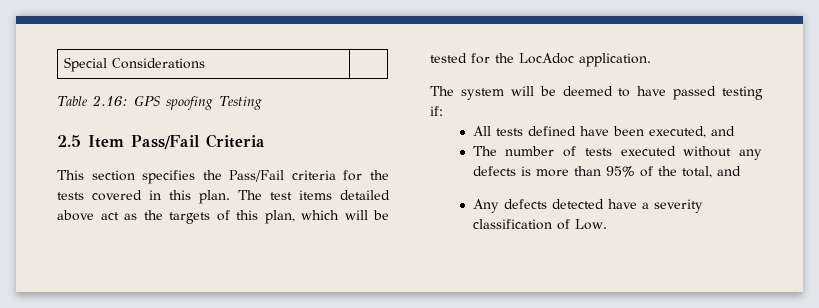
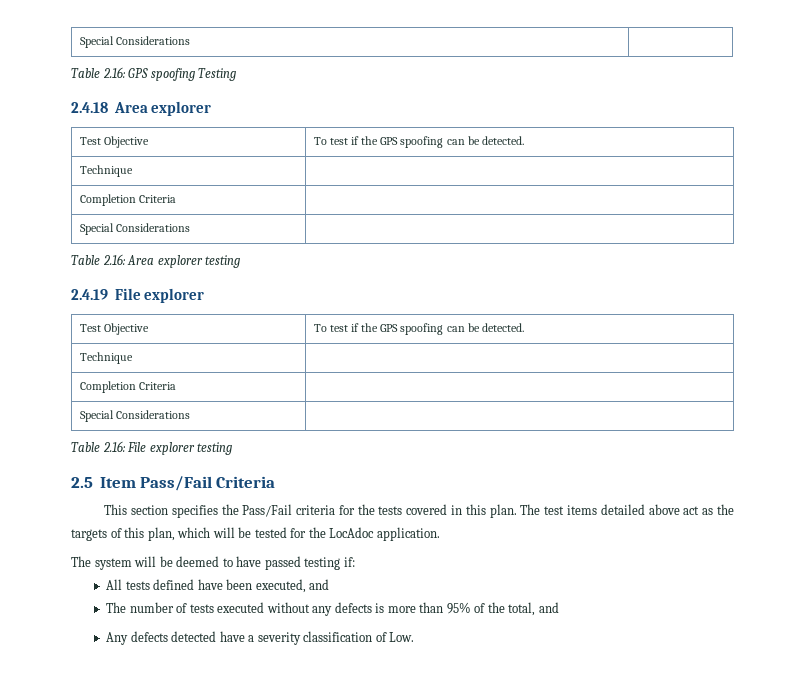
(262, 103) none -> [71,101,212,116] [79,136,150,148] [313,136,524,148] [79,165,133,177] [79,194,177,206] [79,223,191,235] [71,254,241,268] [71,288,205,303] [79,323,150,335] [313,323,524,335] [79,352,133,364] [79,381,177,393] [79,410,191,422] [71,441,233,455] // 2.4.18 Area explorer // Test Objective | To test if the GPS spoofing can be detected. // Technique | // Completion Criteria | // Special Considerations | // Table 2.16: Area explorer testing // 2.4.19 File explorer // Test Objective | To test if the GPS spoofing can be detected. // Technique | // Completion Criteria | // Special Considerations | // Table 2.16: File explorer testing

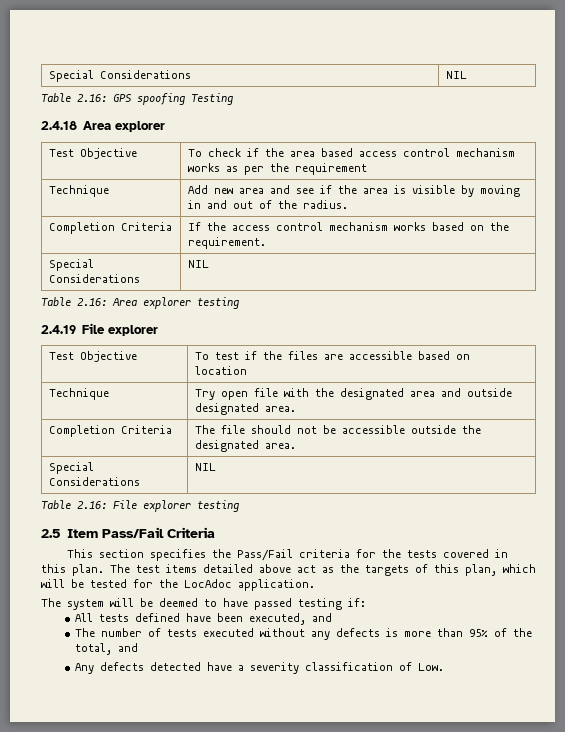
[79,36,191,48] Special Considerations | -> [49,70,192,82] [446,71,468,79] Special Considerations | NIL
[330,136,524,148] [79,165,133,177] [79,194,177,206] [79,223,191,235] test if the GPS spoofing can be detected. // Technique | // Completion Criteria | // Special Considerations | -> [208,148,516,157] [188,163,368,175] [49,185,110,197] [188,185,521,197] [188,200,349,209] [49,222,173,234] [188,222,510,231] [188,237,267,249] [49,259,95,271] [49,274,141,283] [188,260,210,268] check if the area based access control mechanism works as per the requirement // Technique | Add new area and see if the area is visible by moving in and out of the radius. // Completion Criteria | If the access control mechanism works based on the requirement. // Special Considerations | NIL
[380,323,524,335] [79,352,133,364] [79,381,177,393] [79,410,191,422] GPS spoofing can be detected. // Technique | // Completion Criteria | // Special Considerations | -> [288,351,471,360] [195,366,248,375] [49,388,110,400] [195,388,513,400] [195,403,297,415] [49,425,173,437] [195,425,482,434] [195,440,297,452] [49,462,95,474] [49,477,141,486] [195,463,217,471] files are accessible based on location // Technique | Try open file with the designated area and outside designated area. // Completion Criteria | The file should not be accessible outside the designated area. // Special Considerations | NIL

